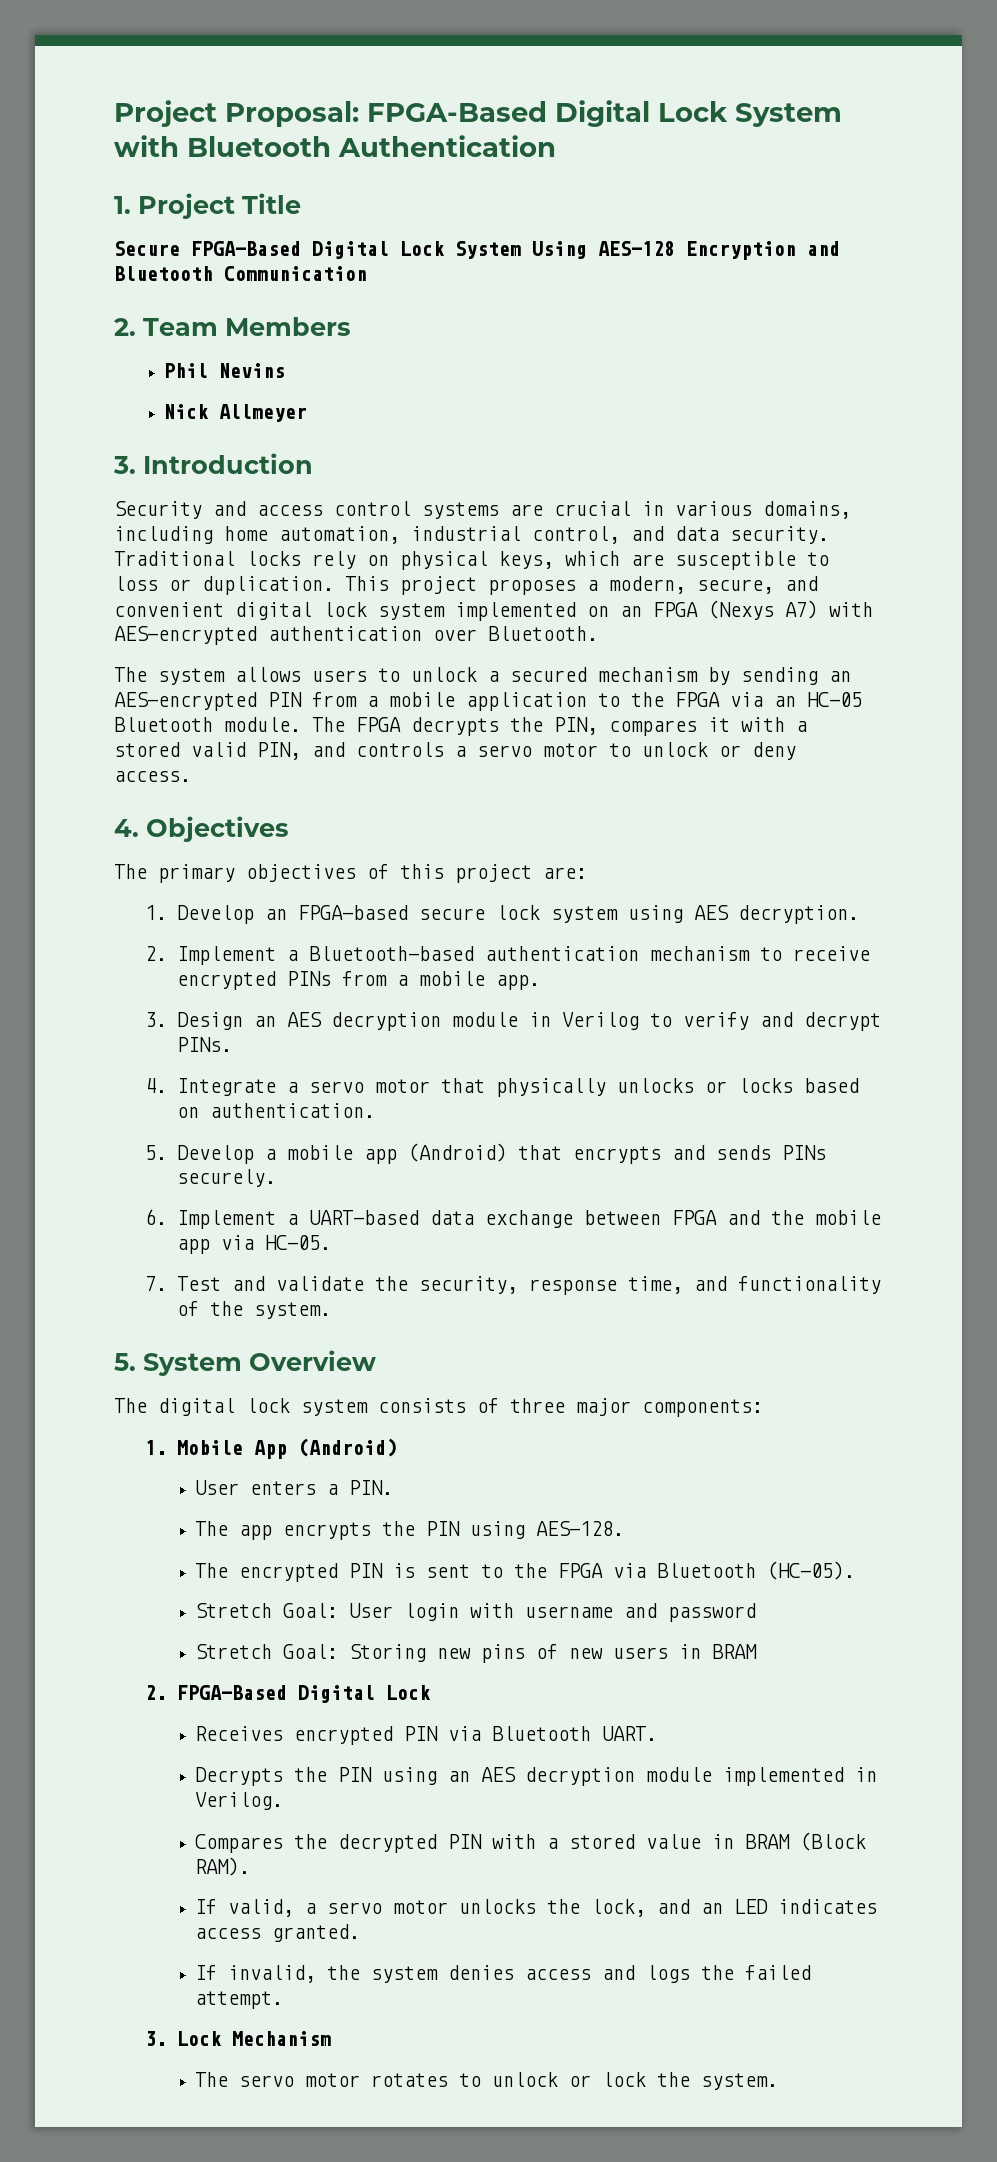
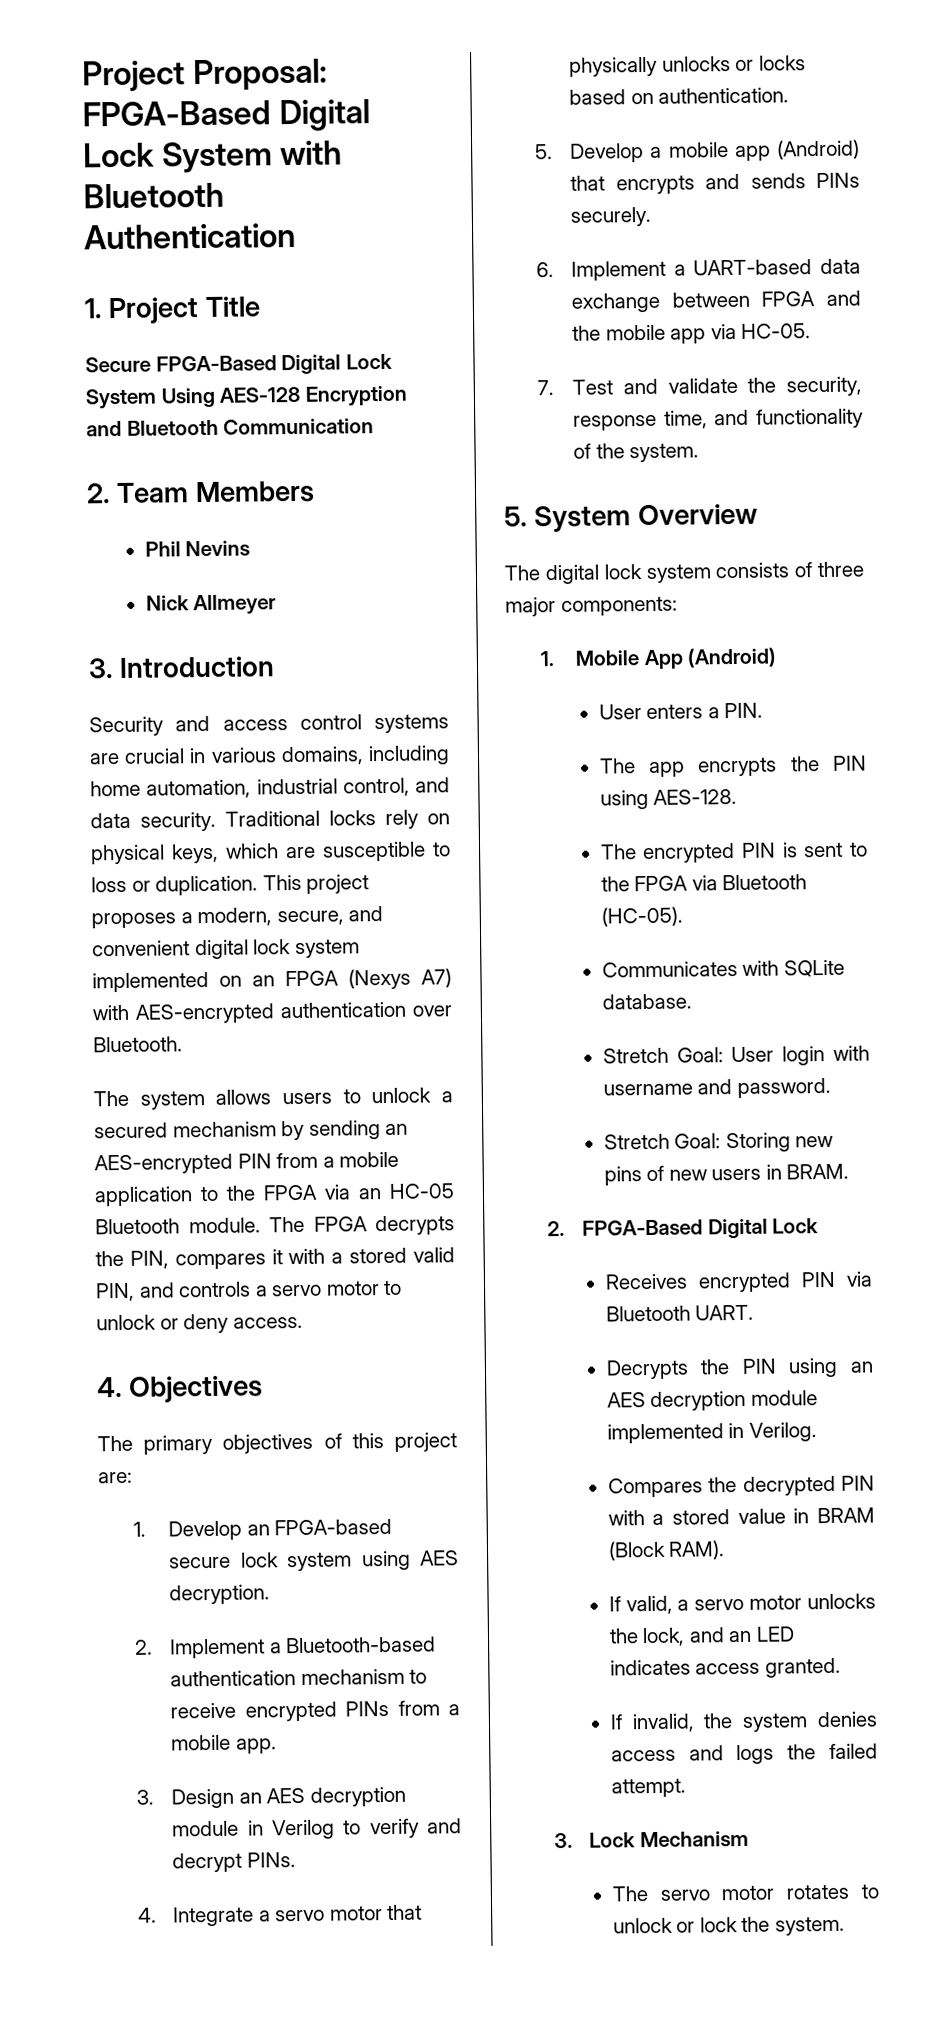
(856, 1570) none -> [601,959,845,978] [601,993,692,1010] // Communicates with SQLite database.
[668,1603,757,1622] password -> [736,1077,831,1099] password.
[712,1644,758,1659] BRAM -> [786,1163,850,1180] BRAM.

